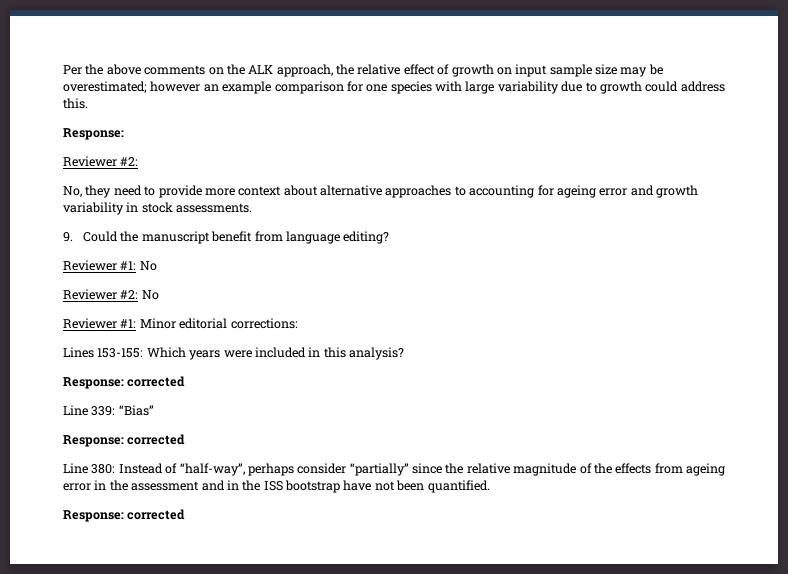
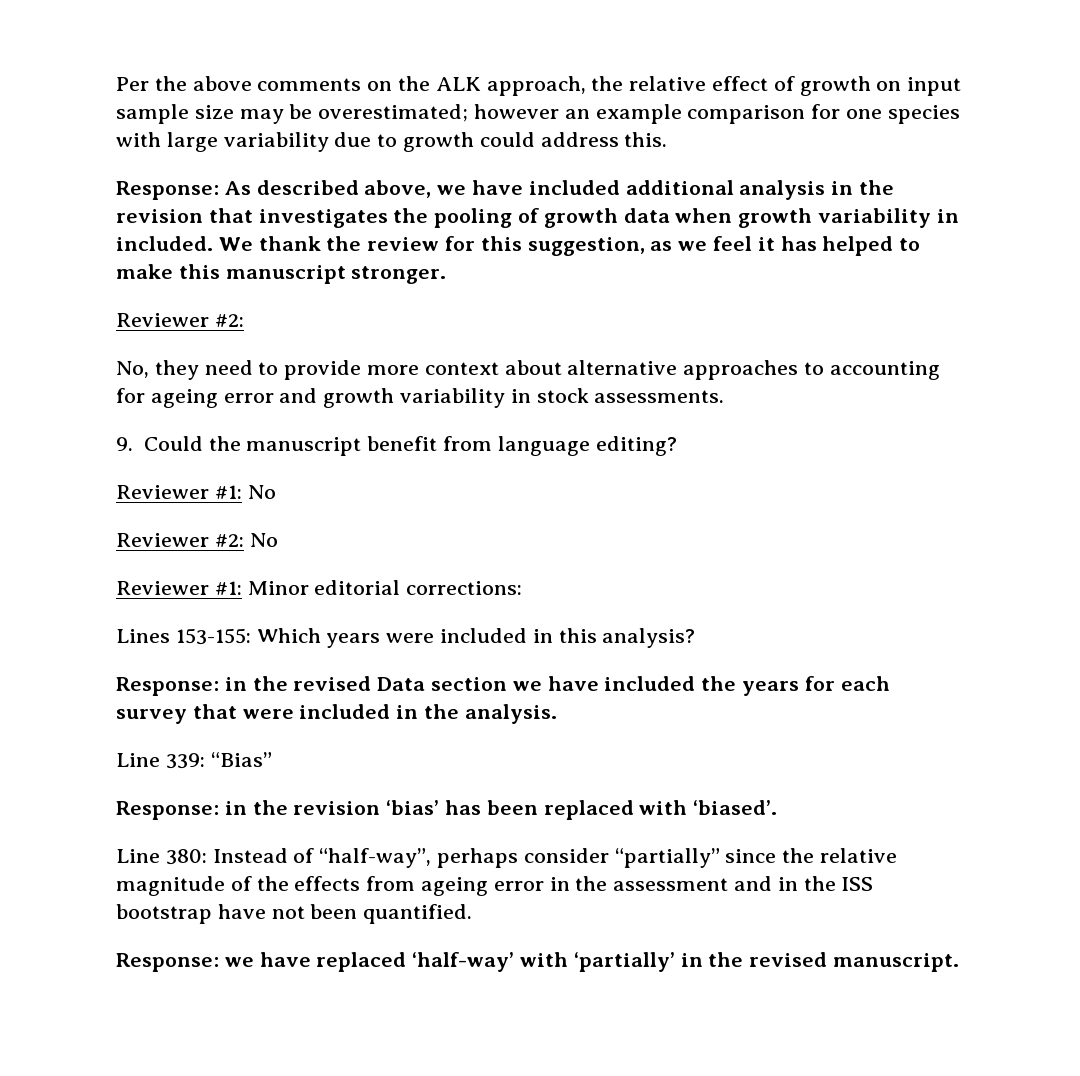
(124, 134) none -> [224,180,895,200] [116,208,959,228] [116,236,921,256] [116,264,447,284] As described above, we have included additional analysis in the revision that investigates the pooling of growth data when growth variability in included. We thank the review for this suggestion, as we feel it has helped to make this manuscript stronger.
[127,376,186,387] [63,405,154,416] [63,434,186,447] corrected // Line 339: “Bias” // Response: corrected -> [224,676,890,696] [116,704,557,724] [116,752,272,769] [116,800,778,820] in the revised Data section we have included the years for each survey that were included in the analysis. // Line 339: “Bias” // Response: in the revision ‘bias’ has been replaced with ‘biased’.
[127,509,186,520] corrected -> [224,952,960,972] we have replaced ‘half-way’ with ‘partially’ in the revised manuscript.

